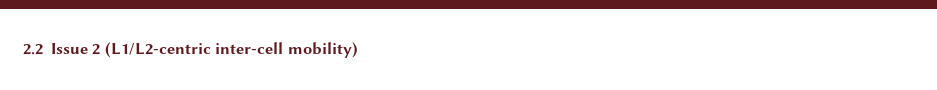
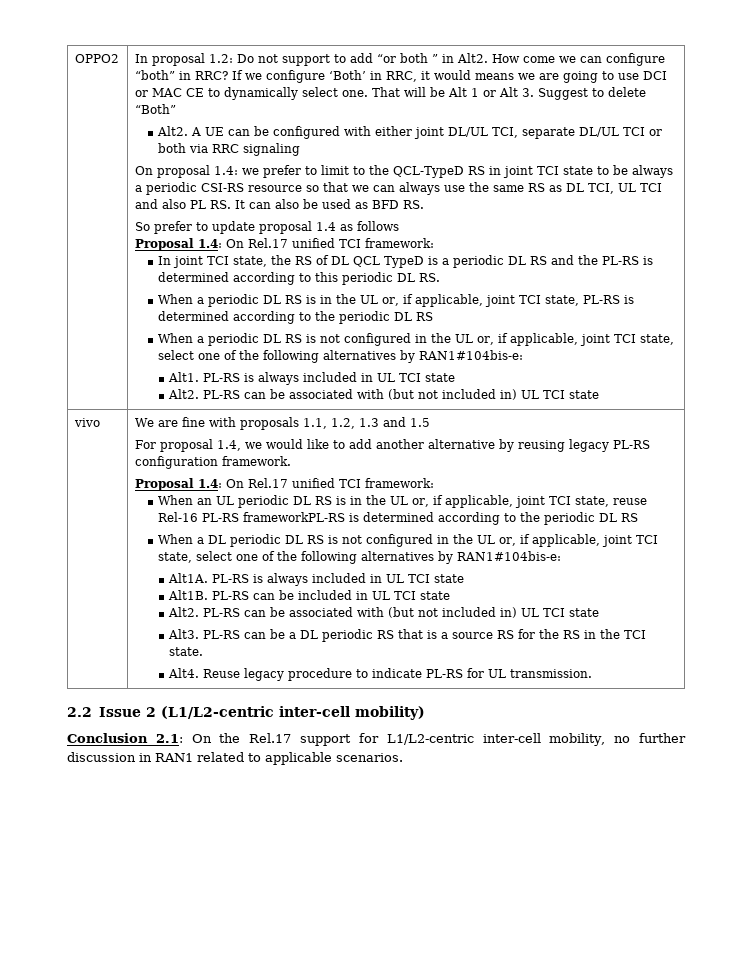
(23, 49) none -> [74,54,119,63] [134,53,665,66] [134,70,667,83] [134,87,646,100] [134,104,176,114] [157,126,663,139] [158,143,301,156] [134,165,673,178] [134,182,662,195] [134,199,424,209] [134,221,399,234] [134,238,434,251] [158,255,654,268] [158,272,441,285] [158,294,635,307] [158,311,434,324] [158,333,675,346] [158,350,524,363] [167,372,455,385] [167,389,599,400] [73,418,100,427] [134,417,430,430] [134,439,650,452] [134,456,291,469] [134,478,434,491] [158,495,648,508] [158,512,639,525] [158,534,659,547] [158,551,562,564] [167,573,464,586] [167,590,450,600] [167,607,599,618] [167,629,646,642] [168,647,203,656] [167,668,592,681] OPPO2 | In proposal 1.2: Do not support to add “or both ” in Alt2. How come we can configure “both” in RRC? If we configure ‘Both’ in RRC, it would means we are going to use DCI or MAC CE to dynamically select one. That will be Alt 1 or Alt 3. Suggest to delete “Both” // Alt2. A UE can be configured with either joint DL/UL TCI, separate DL/UL TCI or both via RRC signaling // On proposal 1.4: we prefer to limit to the QCL-TypeD RS in joint TCI state to be always a periodic CSI-RS resource so that we can always use the same RS as DL TCI, UL TCI and also PL RS. It can also be used as BFD RS. // So prefer to update proposal 1.4 as follows // Proposal 1.4: On Rel.17 unified TCI framework: // In joint TCI state, the RS of DL QCL TypeD is a periodic DL RS and the PL-RS is determined according to this periodic DL RS. // When a periodic DL RS is in the UL or, if applicable, joint TCI state, PL-RS is determined according to the periodic DL RS // When a periodic DL RS is not configured in the UL or, if applicable, joint TCI state, select one of the following alternatives by RAN1#104bis-e: // Alt1. PL-RS is always included in UL TCI state // Alt2. PL-RS can be associated with (but not included in) UL TCI state // vivo | We are fine with proposals 1.1, 1.2, 1.3 and 1.5 // For proposal 1.4, we would like to add another alternative by reusing legacy PL-RS configuration framework. // Proposal 1.4: On Rel.17 unified TCI framework: // When an UL periodic DL RS is in the UL or, if applicable, joint TCI state, reuse Rel-16 PL-RS frameworkPL-RS is determined according to the periodic DL RS // When a DL periodic DL RS is not configured in the UL or, if applicable, joint TCI state, select one of the following alternatives by RAN1#104bis-e: // Alt1A. PL-RS is always included in UL TCI state // Alt1B. PL-RS can be included in UL TCI state // Alt2. PL-RS can be associated with (but not included in) UL TCI state // Alt3. PL-RS can be a DL periodic RS that is a source RS for the RS in the TCI state. // Alt4. Reuse legacy procedure to indicate PL-RS for UL transmission. //
(358, 50) none -> [67,733,686,746] [67,752,403,765] // Conclusion 2.1: On the Rel.17 support for L1/L2-centric inter-cell mobility, no further discussion in RAN1 related to applicable scenarios.

